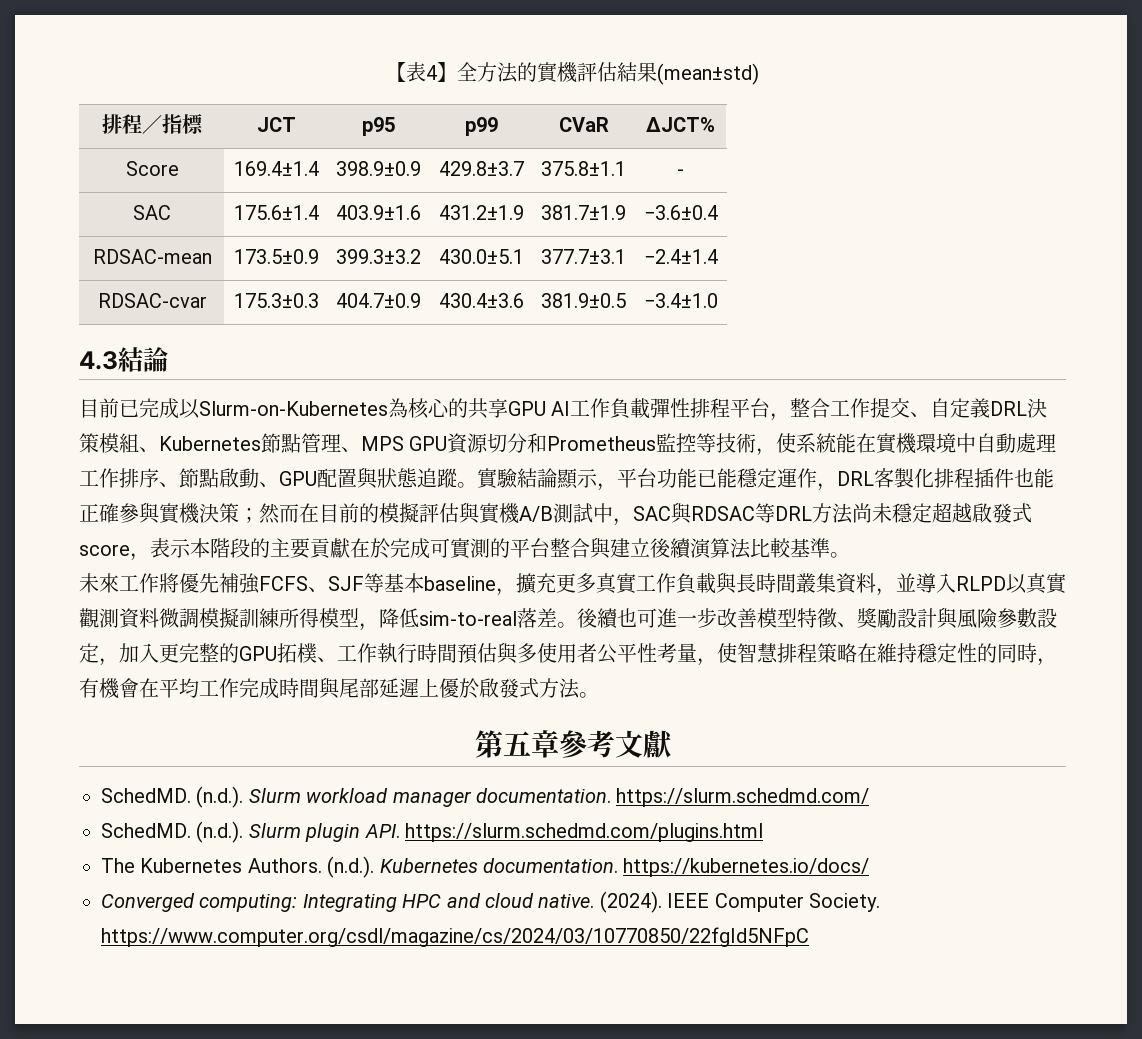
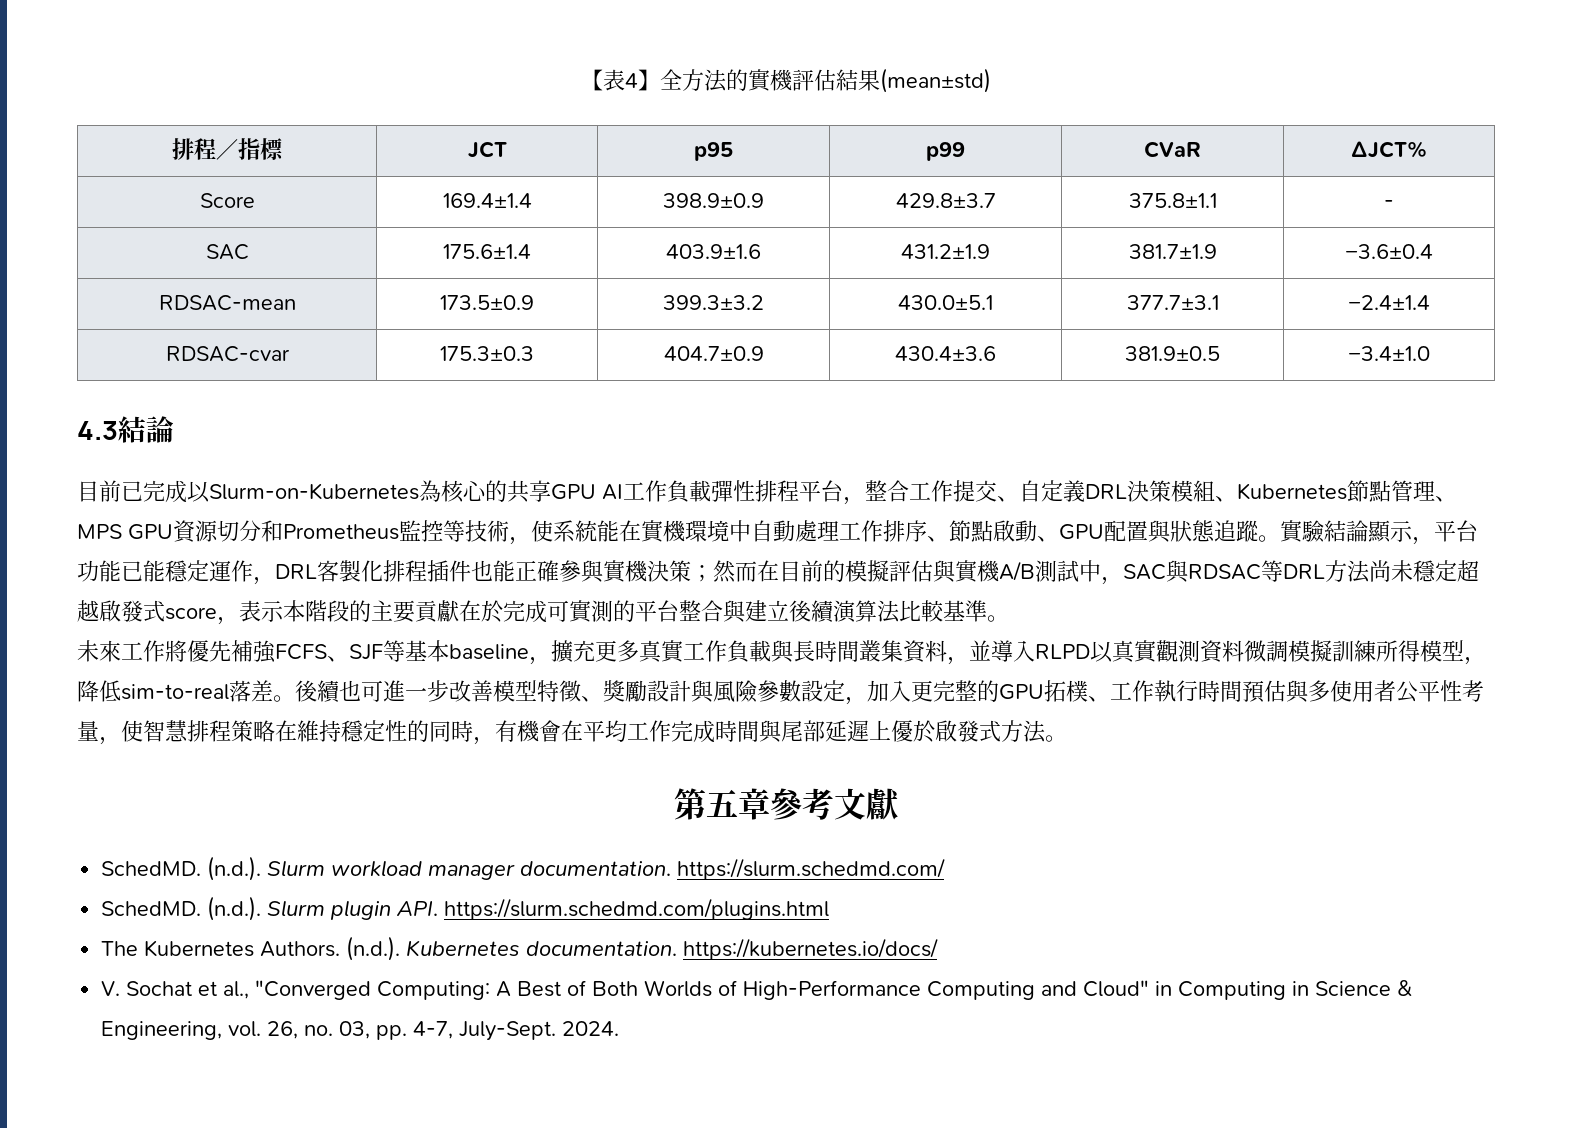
[101,891,880,913] [101,927,809,947] Converged computing: Integrating HPC and cloud native. (2024). IEEE Computer Society. https://www.computer.org/csdl/magazine/cs/2024/03/10770850/22fgId5NFpC -> [101,980,1413,1000] [101,1021,620,1041] V. Sochat et al., "Converged Computing: A Best of Both Worlds of High-Performance Computing and Cloud" in Computing in Science & Engineering, vol. 26, no. 03, pp. 4-7, July-Sept. 2024.

